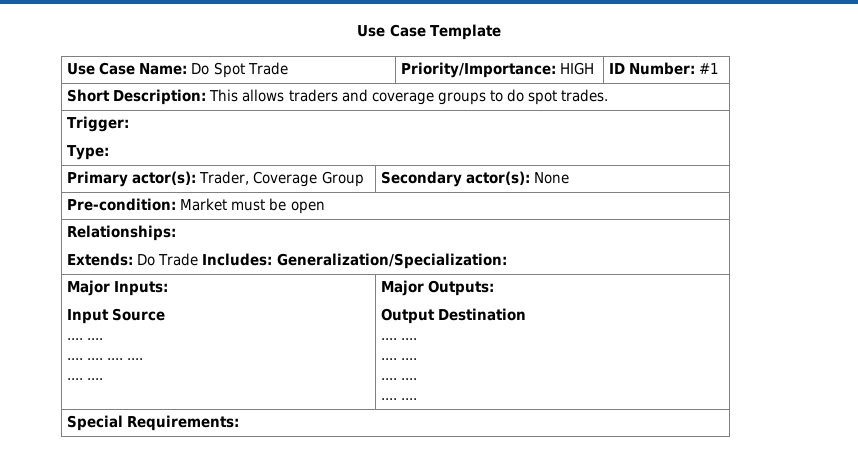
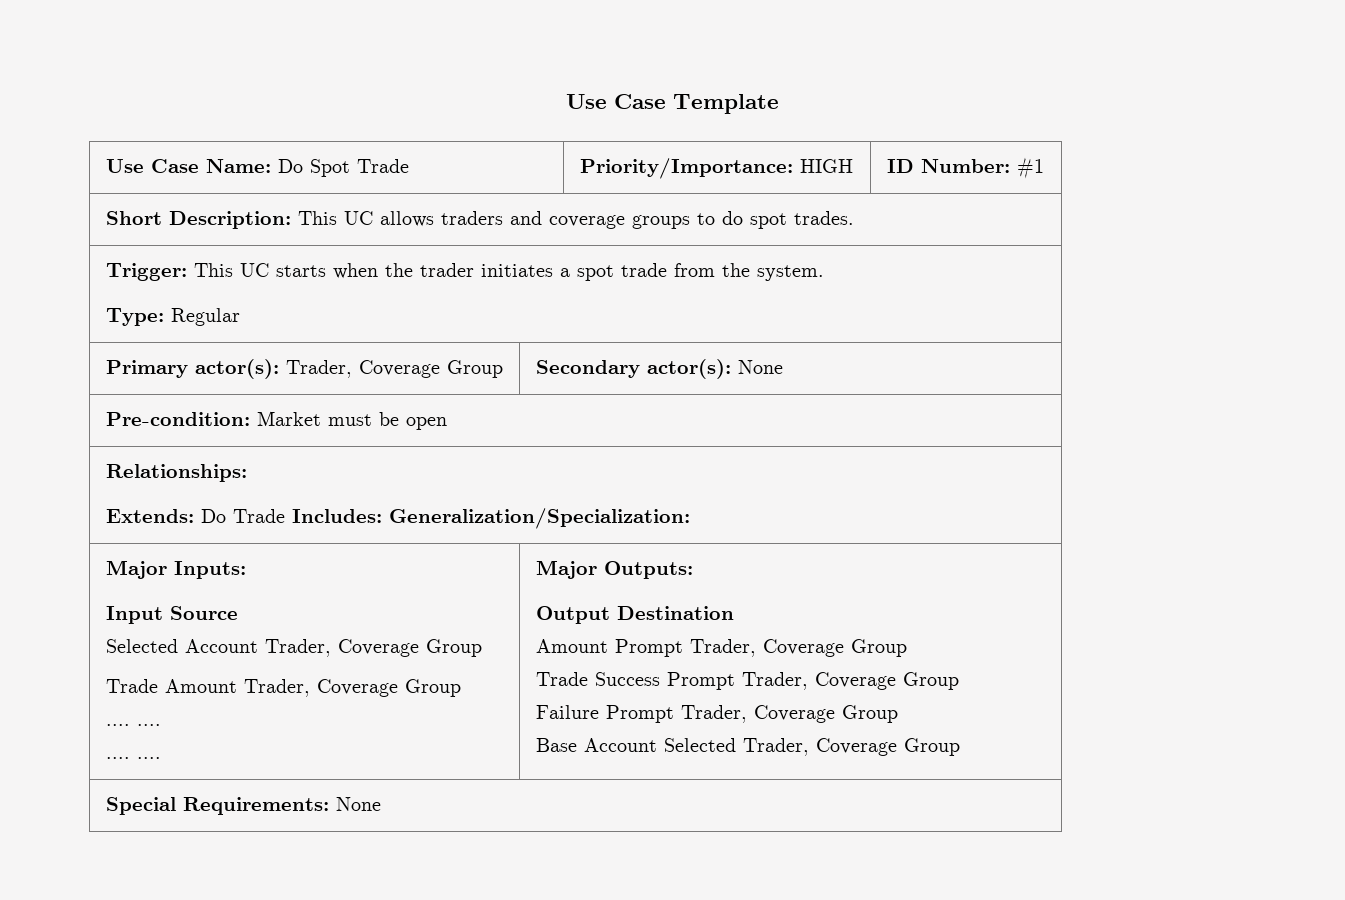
(239, 95) none -> [343,211,373,225] UC
(130, 124) none -> [193,263,824,281] This UC starts when the trader initiates a spot trade from the system.
(110, 152) none -> [170,308,240,326] Regular
[67,338,104,340] [67,358,104,360] .... .... // .... .... -> [105,639,482,657] [105,679,461,697] Selected Account Trader, Coverage Group // Trade Amount Trader, Coverage Group //
[381,338,418,340] [381,358,418,360] [381,378,418,380] [381,398,418,400] .... .... // .... .... // .... .... // .... .... -> [535,639,907,657] [535,672,959,690] [535,705,898,723] [535,738,960,756] Amount Prompt Trader, Coverage Group // Trade Success Prompt Trader, Coverage Group // Failure Prompt Trader, Coverage Group // Base Account Selected Trader, Coverage Group
[127,415,240,431] Requirements: -> [182,797,381,815] Requirements: None

